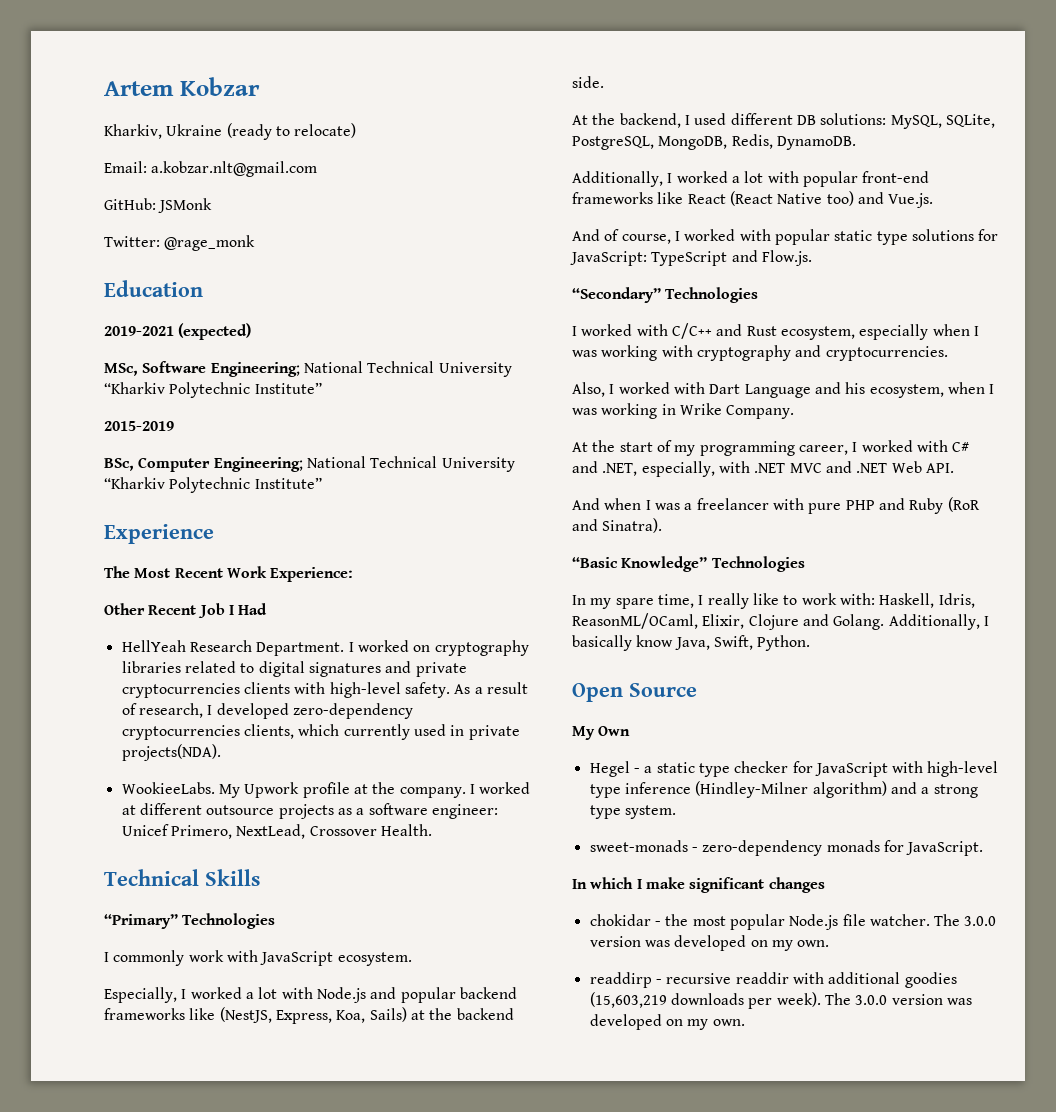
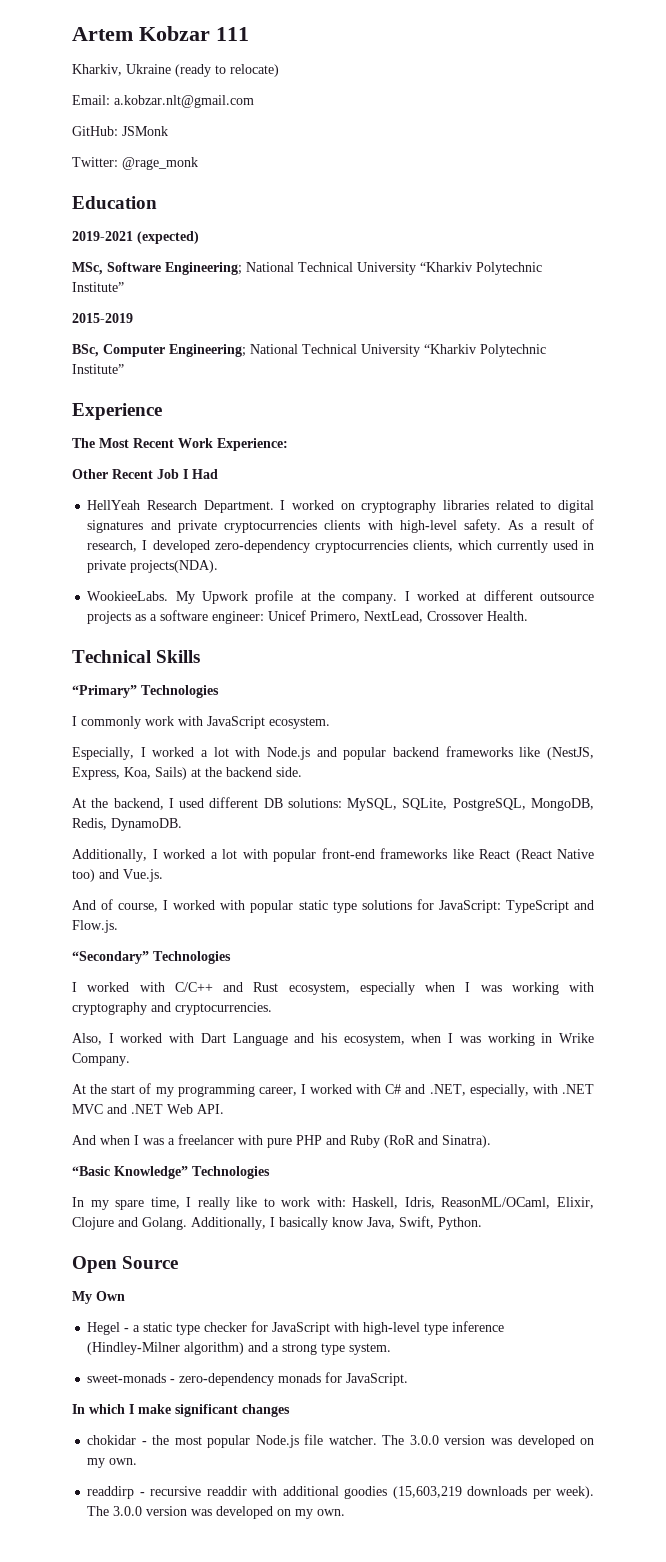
(260, 86) none -> [216,27,249,41] 111

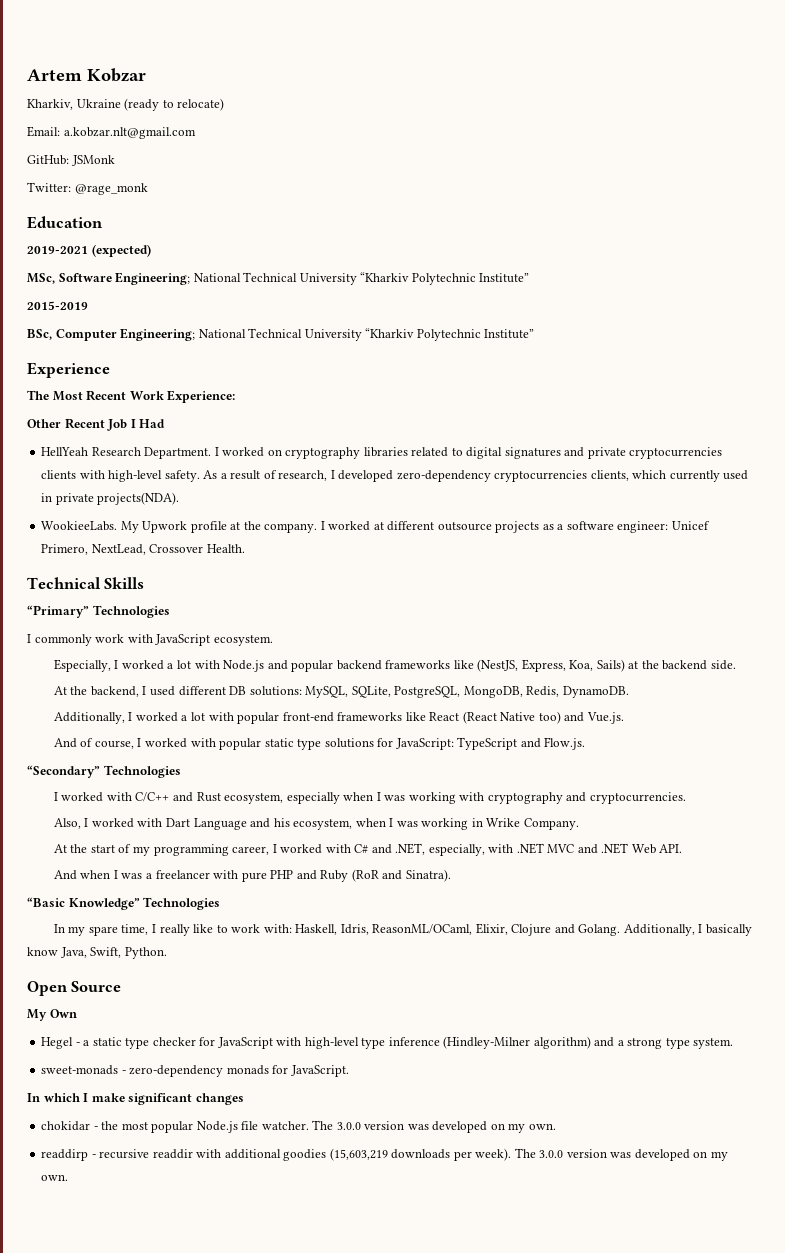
[216,27,249,41] 111 -> (146, 75) none

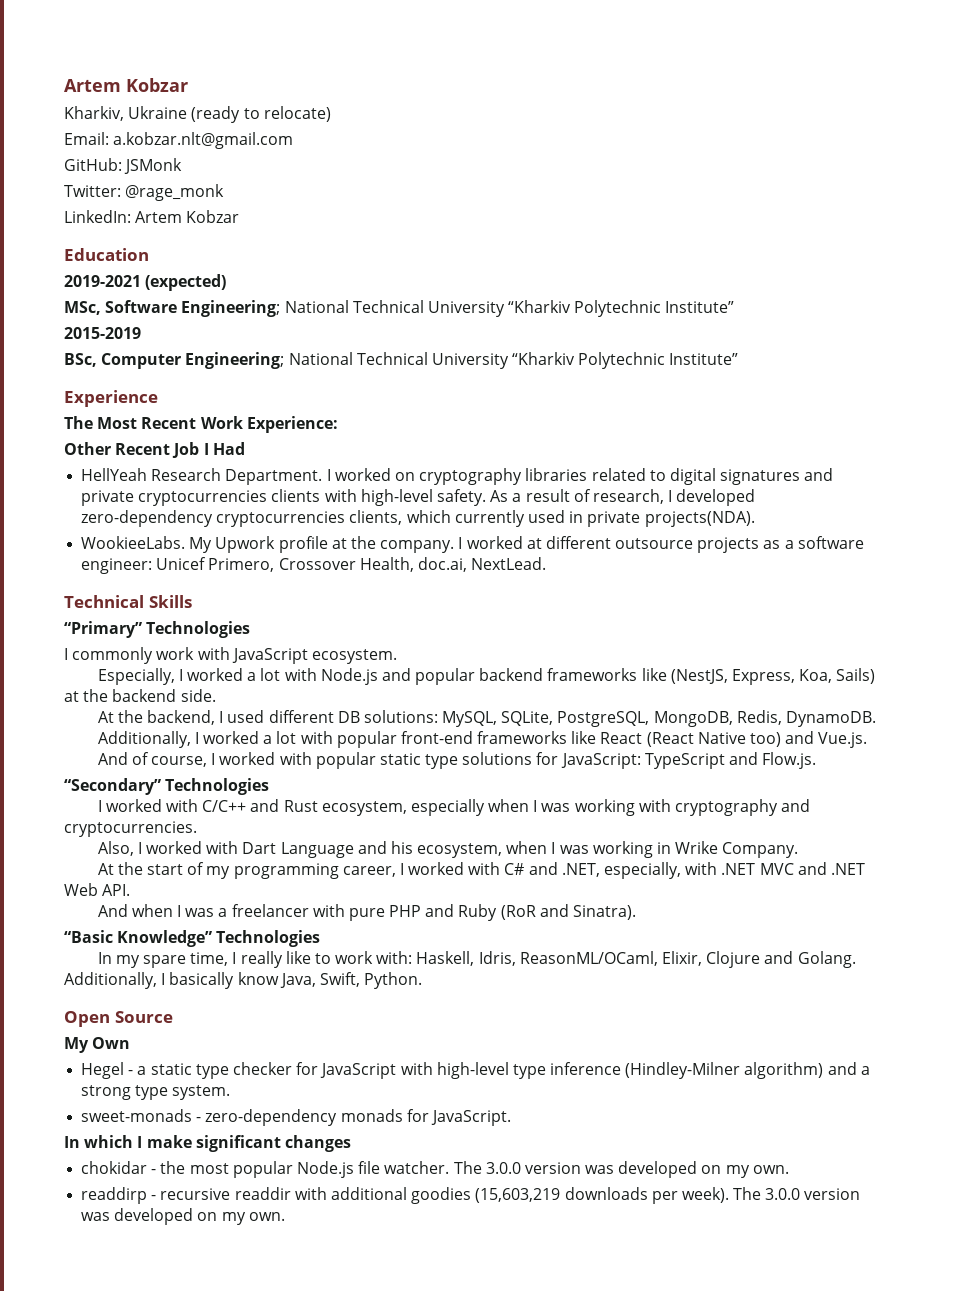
(148, 189) none -> [64,210,240,223] // LinkedIn: Artem Kobzar
[91,544,245,555] NextLead, Crossover Health. -> [278,557,547,572] Crossover Health, doc.ai, NextLead.

